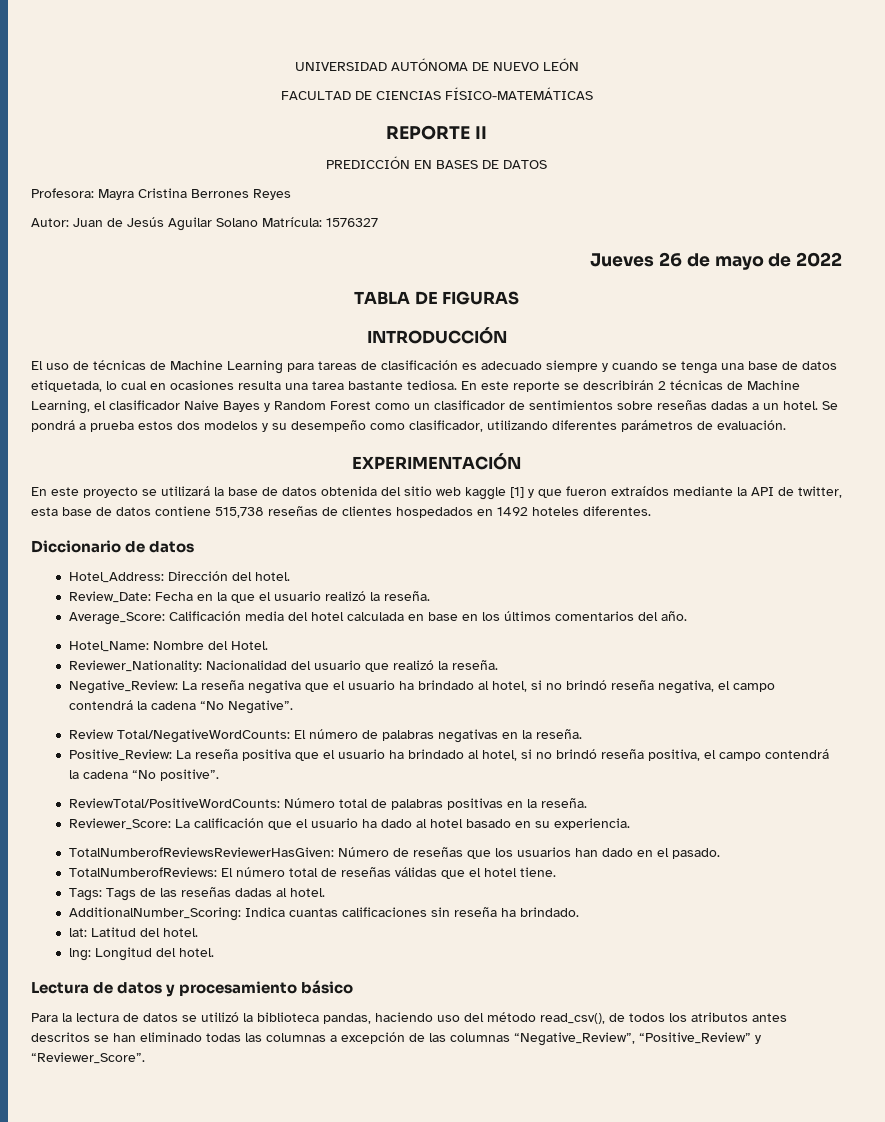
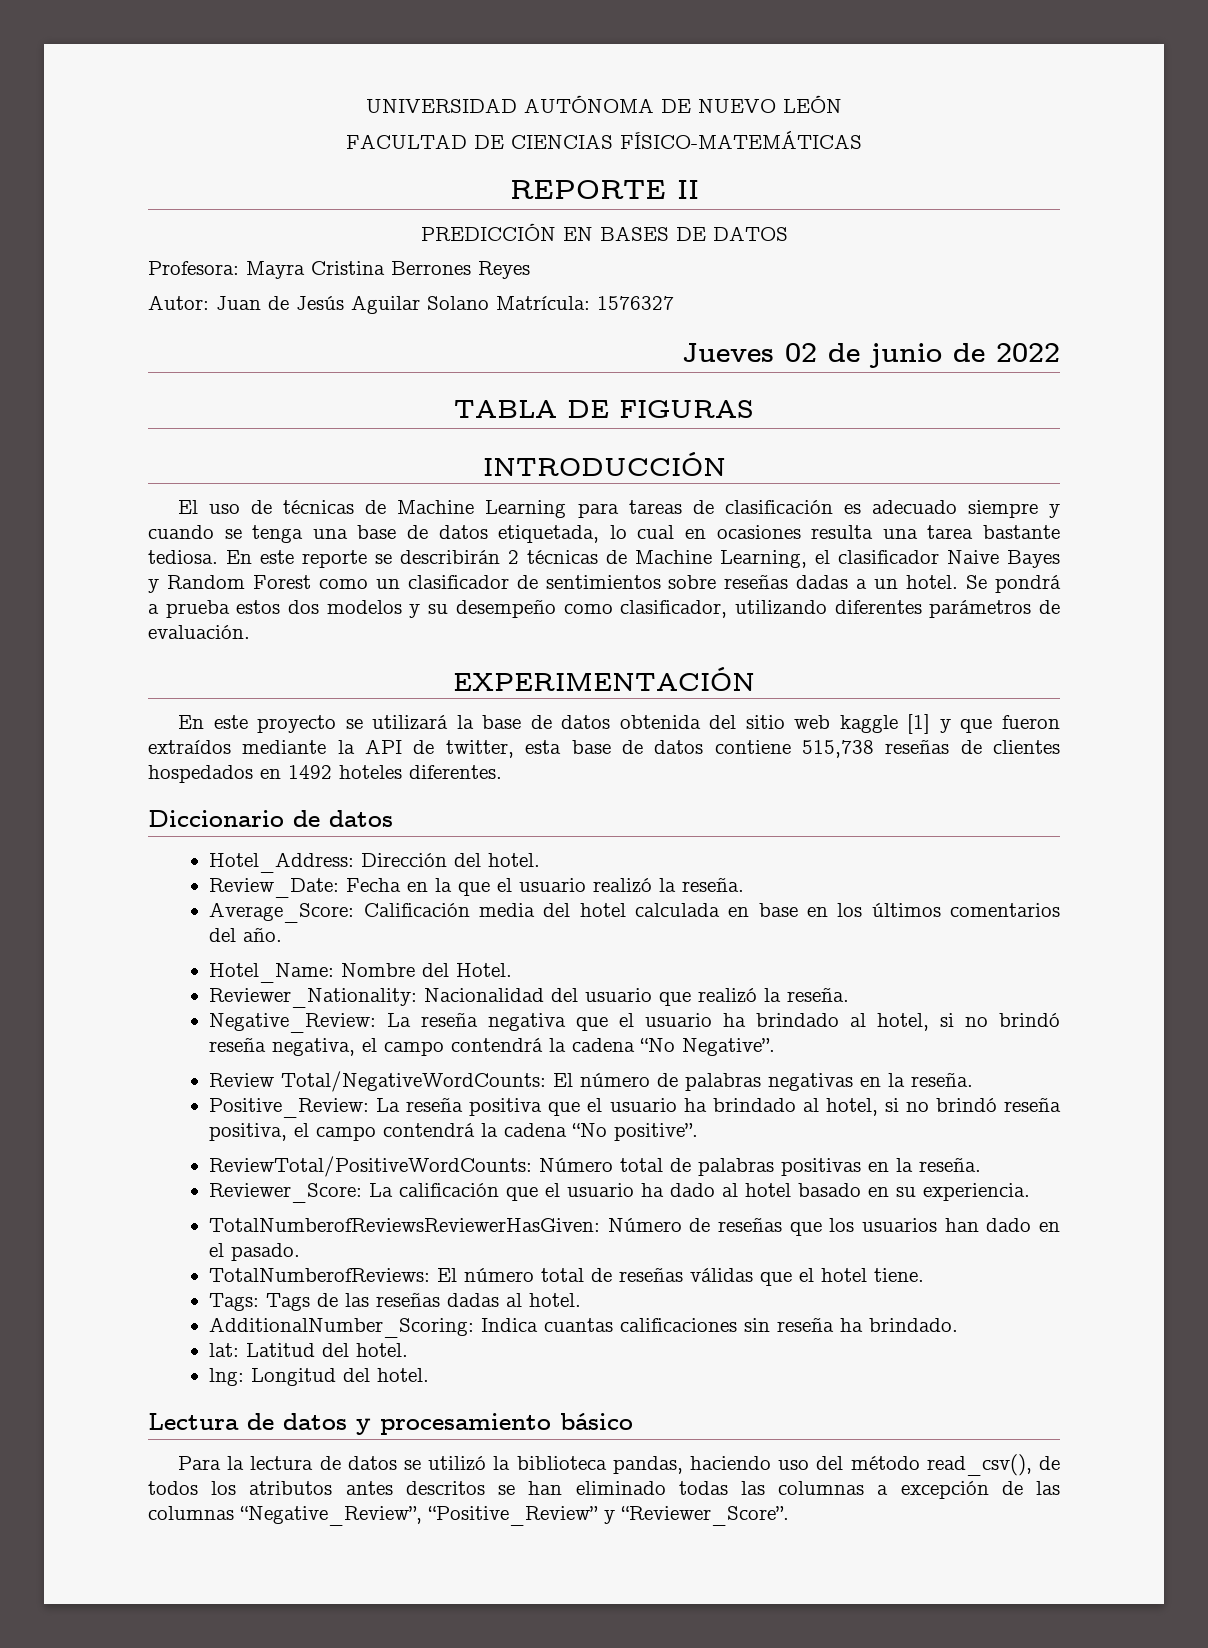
[659,252,764,270] 26 de mayo -> [785,343,942,368] 02 de junio

